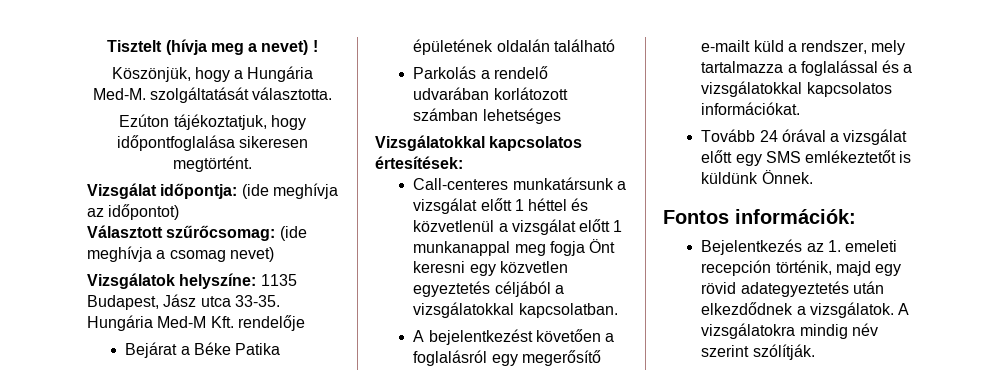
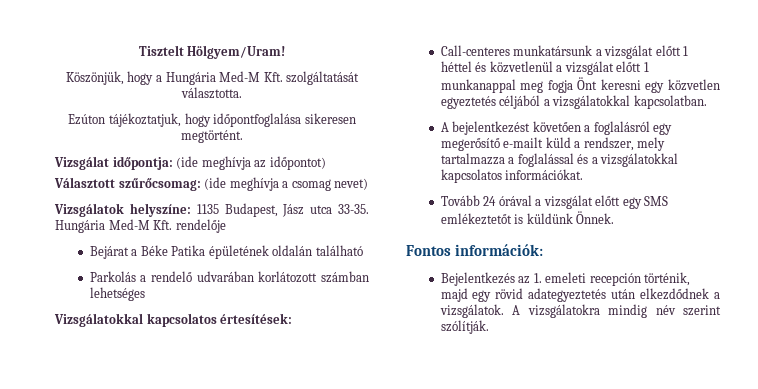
[165,39,318,55] (hívja meg a nevet) ! -> [187,45,286,59] Hölgyem/Uram!
[92,88,146,100] Med-M. -> [219,71,283,82] Med-M Kft.

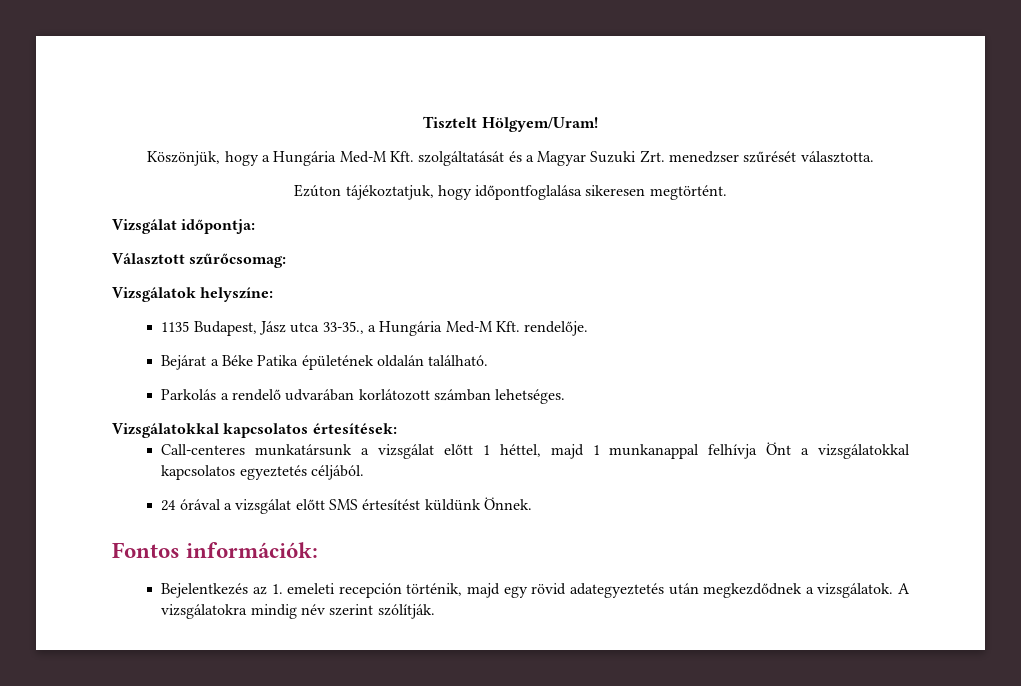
(360, 78) none -> [508,150,797,166] és a Magyar Suzuki Zrt. menedzser szűrését
[176,156,326,170] [54,177,369,191] (ide meghívja az időpontot) // Választott szűrőcsomag: (ide meghívja a csomag nevet) -> [112,253,287,268] // Választott szűrőcsomag:
(191, 210) none -> (274, 294) //
[338,204,369,214] [55,219,226,233] 33-35. Hungária Med-M Kft. rendelője -> [322,321,589,336] 33-35., a Hungária Med-M Kft. rendelője.
[315,245,363,256] található -> [428,355,489,366] található.
[89,287,145,301] lehetséges -> [495,389,566,404] lehetséges.
[440,61,649,75] [440,77,720,93] [440,95,707,109] [440,121,673,135] [440,137,666,151] [440,153,589,167] héttel és közvetlenül a vizsgálat előtt 1 munkanappal meg fogja Önt keresni egy közvetlen egyeztetés céljából a vizsgálatokkal kapcsolatban. // A bejelentkezést követően a foglalásról egy megerősítő e-mailt küld a rendszer, mely tartalmazza a foglalással és -> [499,442,792,459] héttel, majd 1 munkanappal felhívja Önt
[505,169,584,180] [440,195,480,206] információkat. // Tovább -> [239,465,365,480] egyeztetés céljából. //
[622,196,669,209] [440,213,524,225] egy SMS emlékeztetőt is -> [329,499,421,510] SMS értesítést
[640,288,710,300] elkezdődnek -> [703,583,803,598] megkezdődnek

